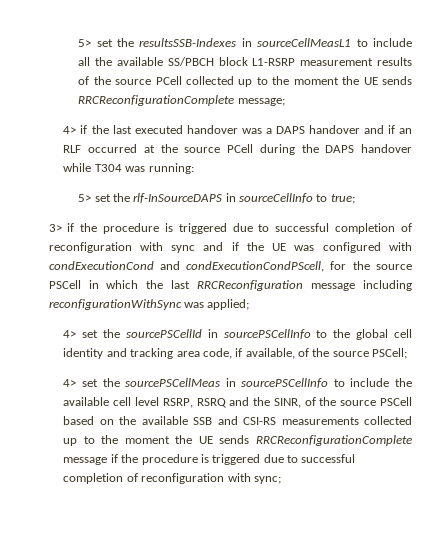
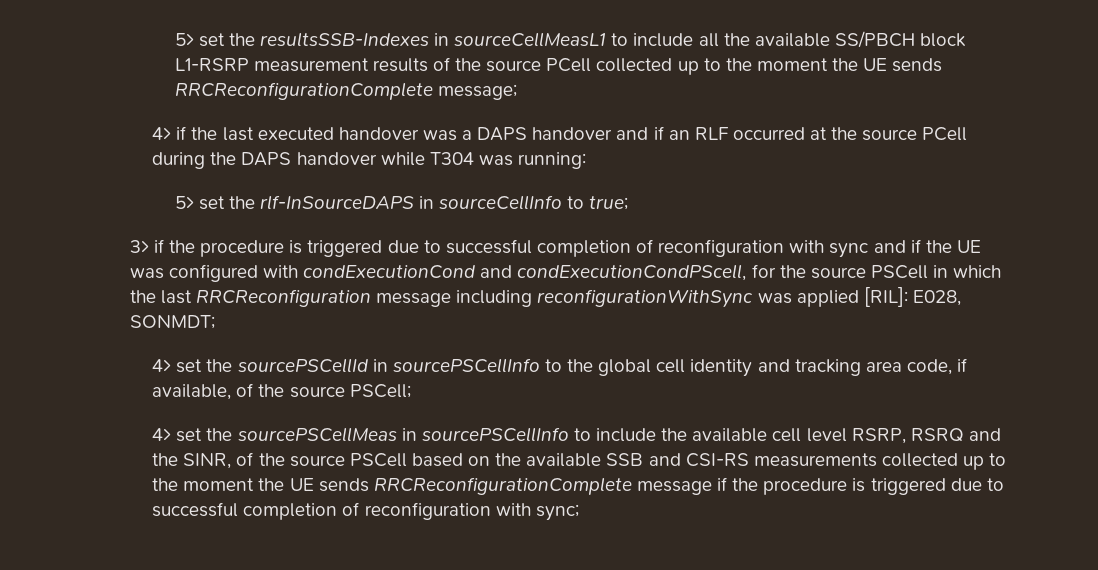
[207,299,250,310] applied; -> [796,287,961,307] [129,315,215,329] applied [RIL]: E028, SONMDT;

